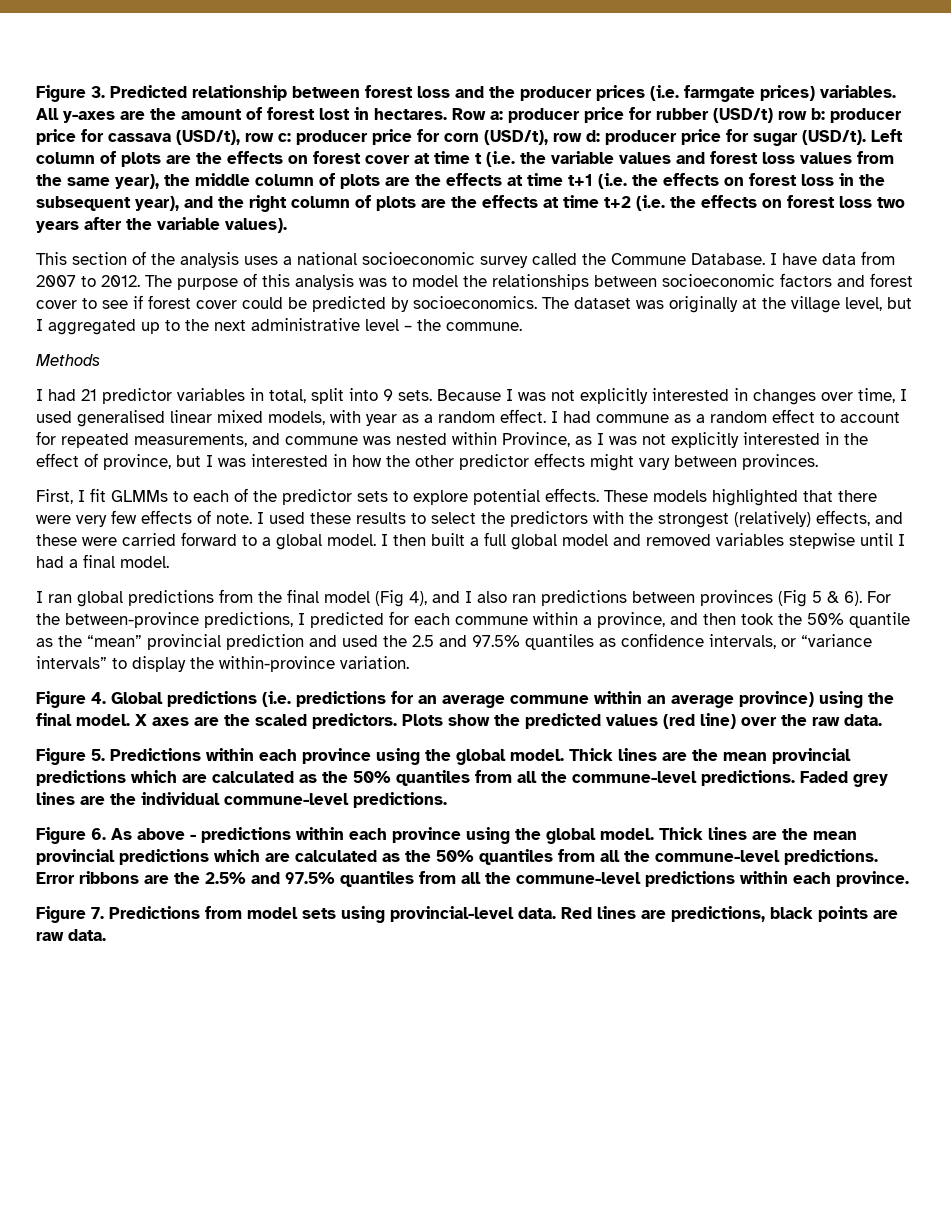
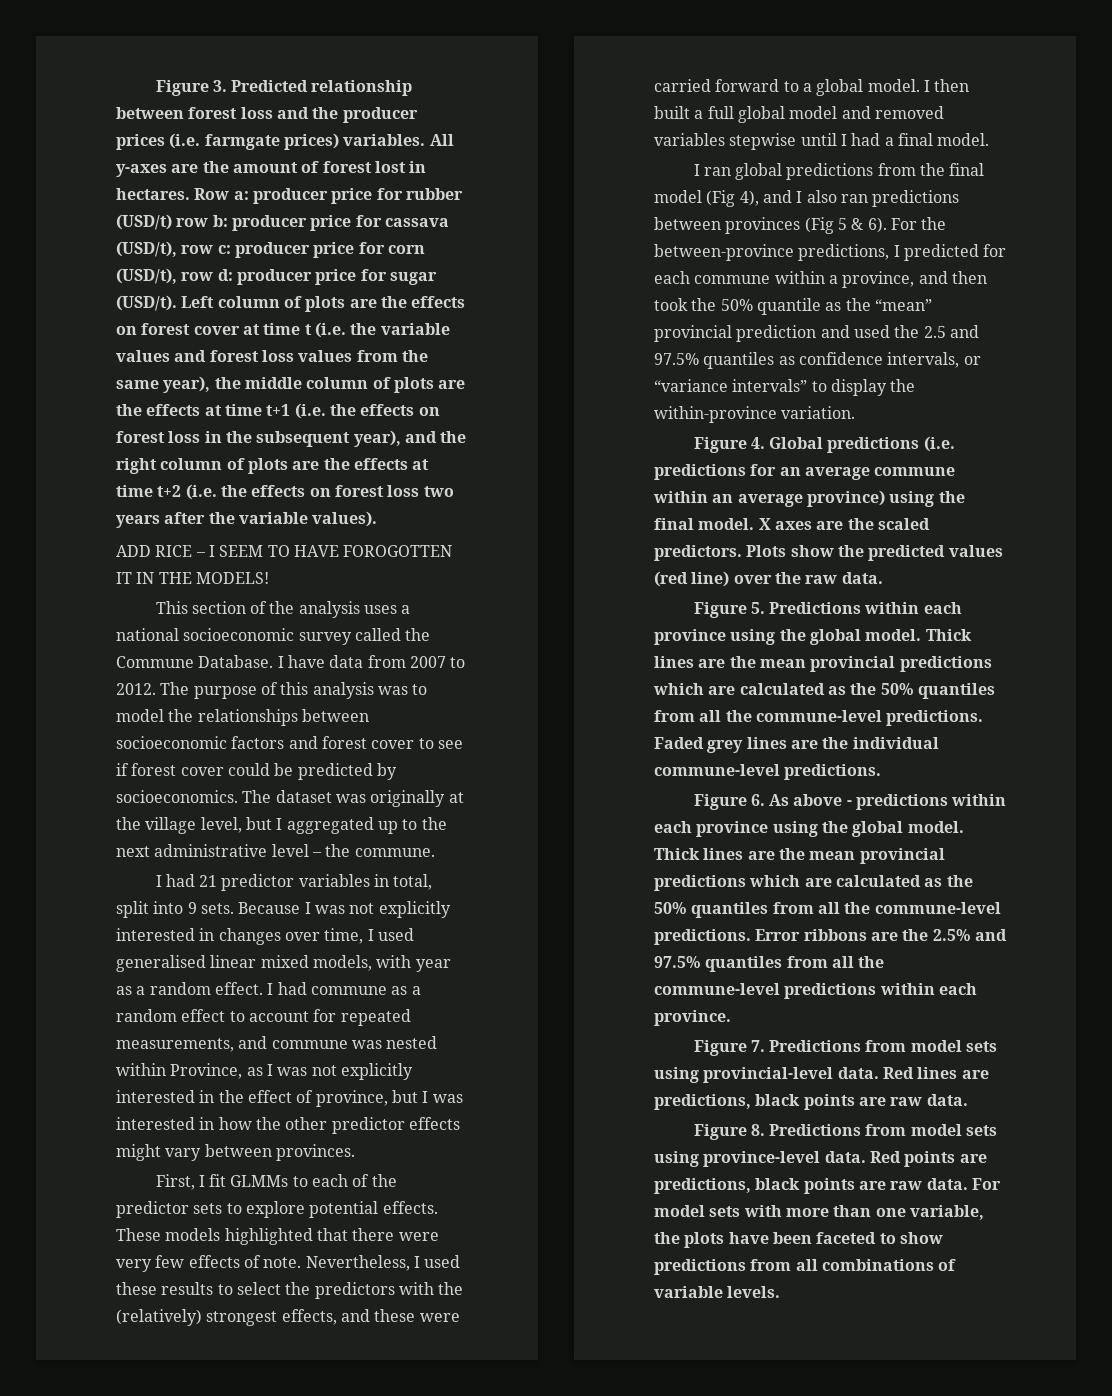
(287, 225) none -> [116,545,453,557] [116,572,269,584] // ADD RICE – I SEEM TO HAVE FOROGOTTEN IT IN THE MODELS!
[36,354,100,366] // Methods -> (435, 852) none
(252, 518) none -> [305,1255,410,1271] Nevertheless,
[658,511,811,528] strongest (relatively) -> [116,1309,278,1326] (relatively) strongest
(106, 935) none -> [693,1124,998,1140] [654,1151,987,1167] [654,1178,1001,1194] [654,1205,984,1220] [654,1232,943,1248] [654,1259,957,1275] [654,1286,781,1298] // Figure 8. Predictions from model sets using province-level data. Red points are predictions, black points are raw data. For model sets with more than one variable, the plots have been faceted to show predictions from all combinations of variable levels.

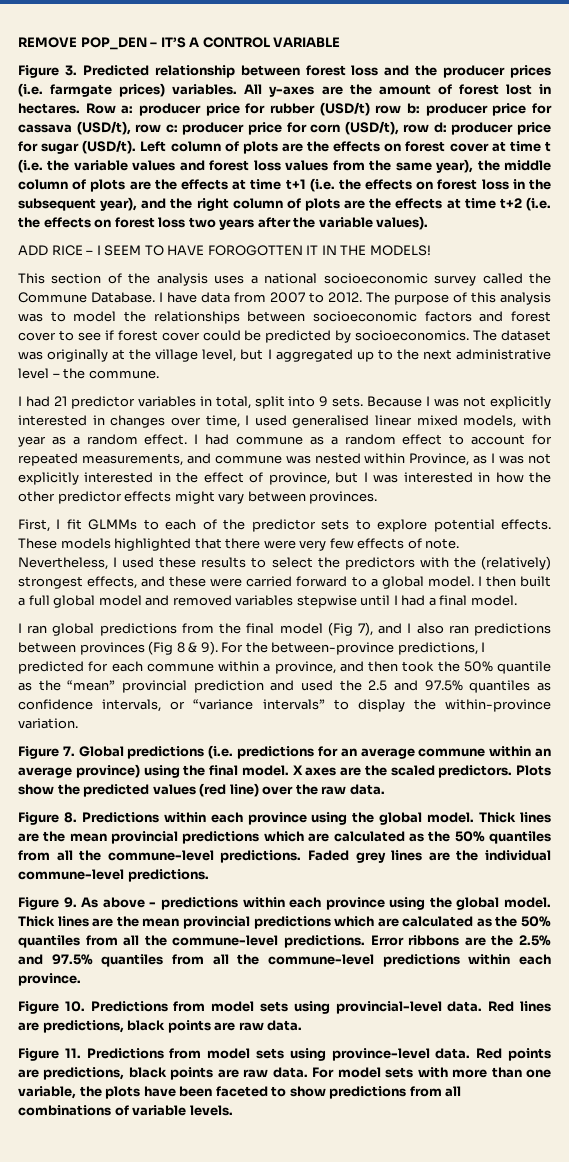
(155, 88) none -> [18,37,341,50] REMOVE POP_DEN – IT’S A CONTROL VARIABLE //
[739,190,759,206] 4), -> [357,622,373,636] 7),
[837,217,887,233] 5 & 6). -> [176,641,218,655] 8 & 9).
[750,437,765,449] 4. -> [62,746,75,756] 7.
[750,602,765,614] 5. -> [63,812,77,823] 8.
[750,794,765,806] 6. -> [63,897,77,908] 9.
[750,1040,765,1052] 7. -> [64,1001,85,1012] 10.
[750,1124,765,1136] 8. -> [64,1048,81,1058] 11.

